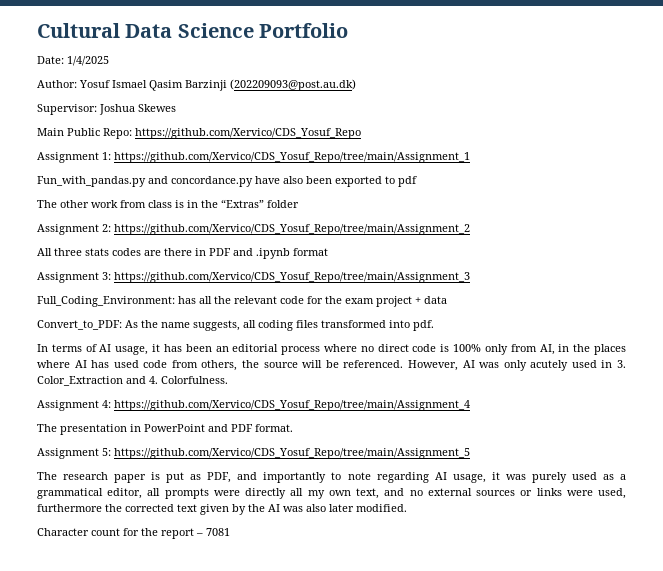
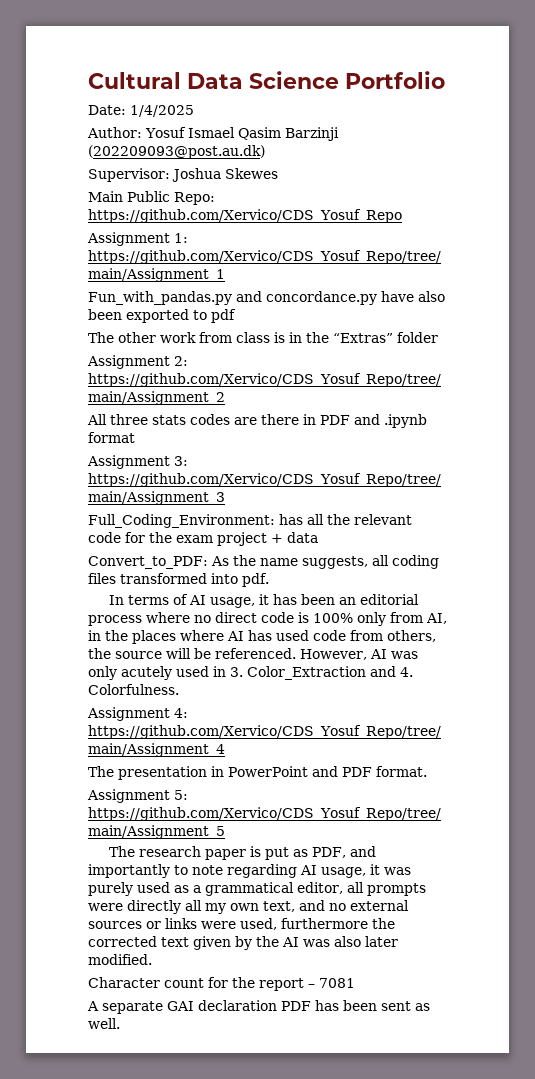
(230, 532) none -> [87,1000,430,1014] [88,1018,120,1029] // A separate GAI declaration PDF has been sent as well.

